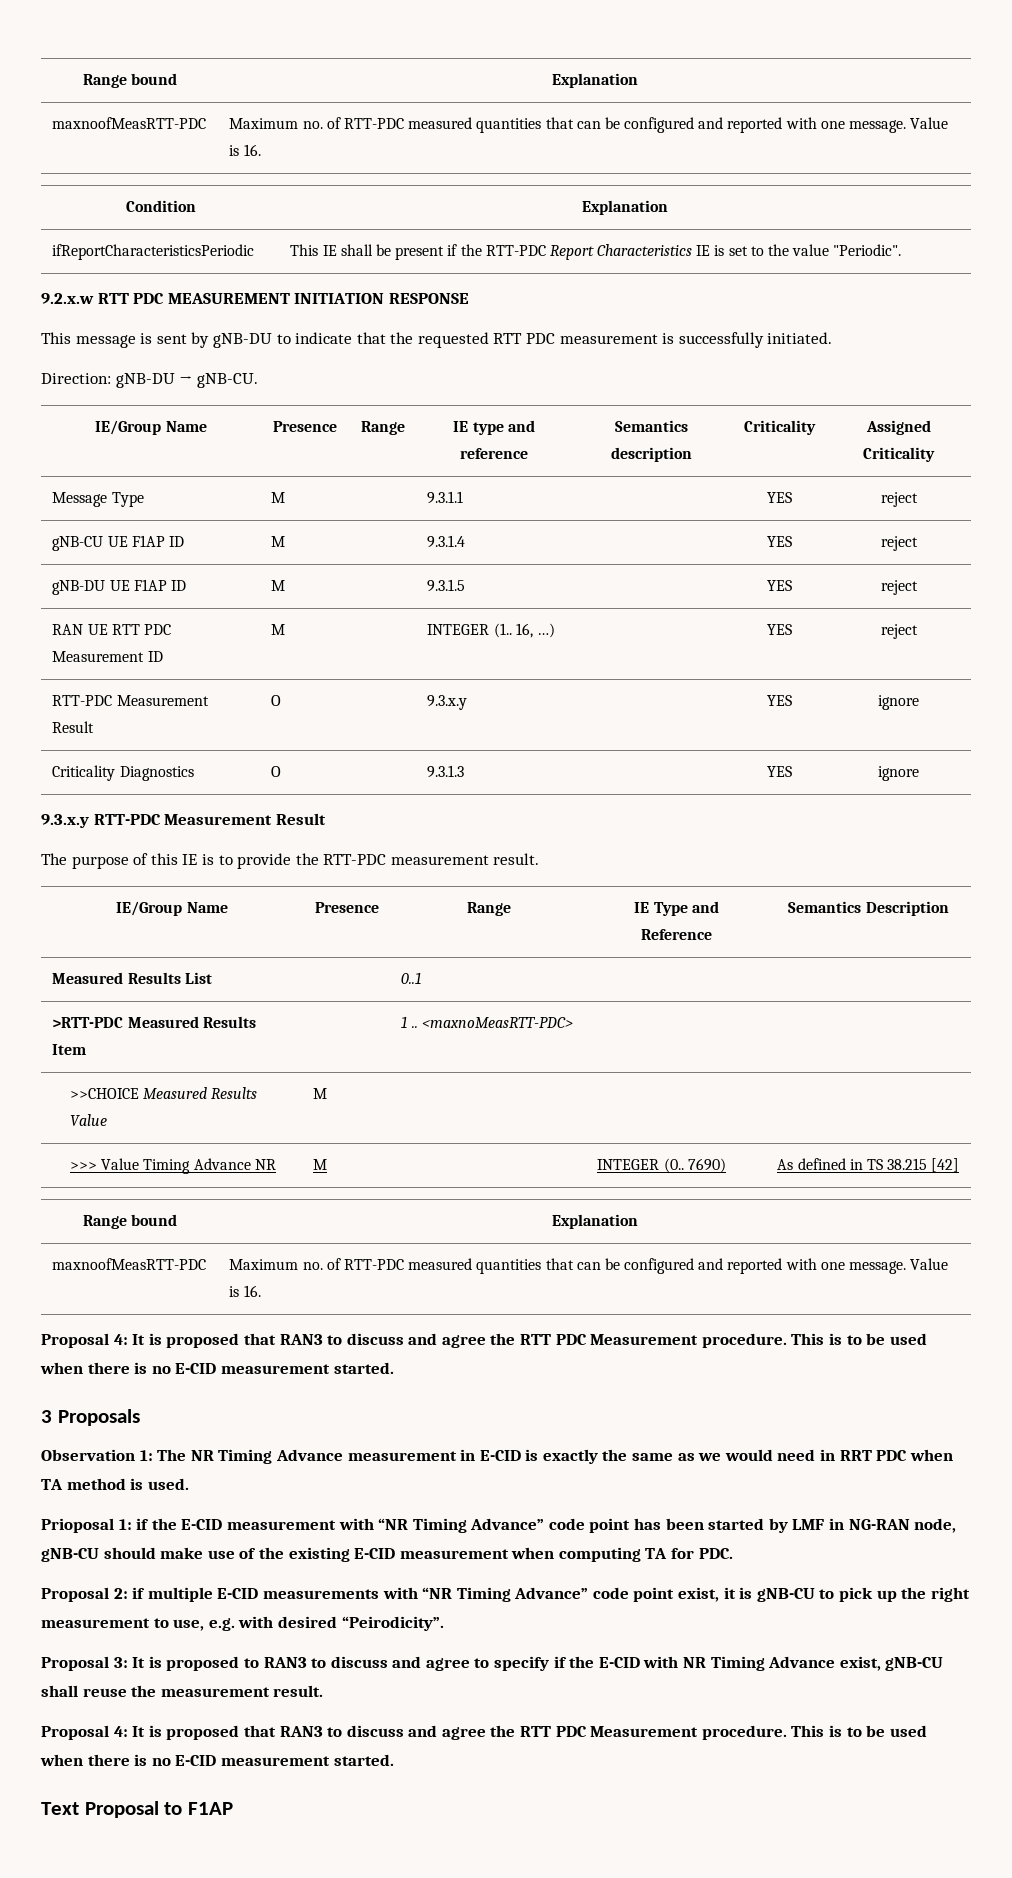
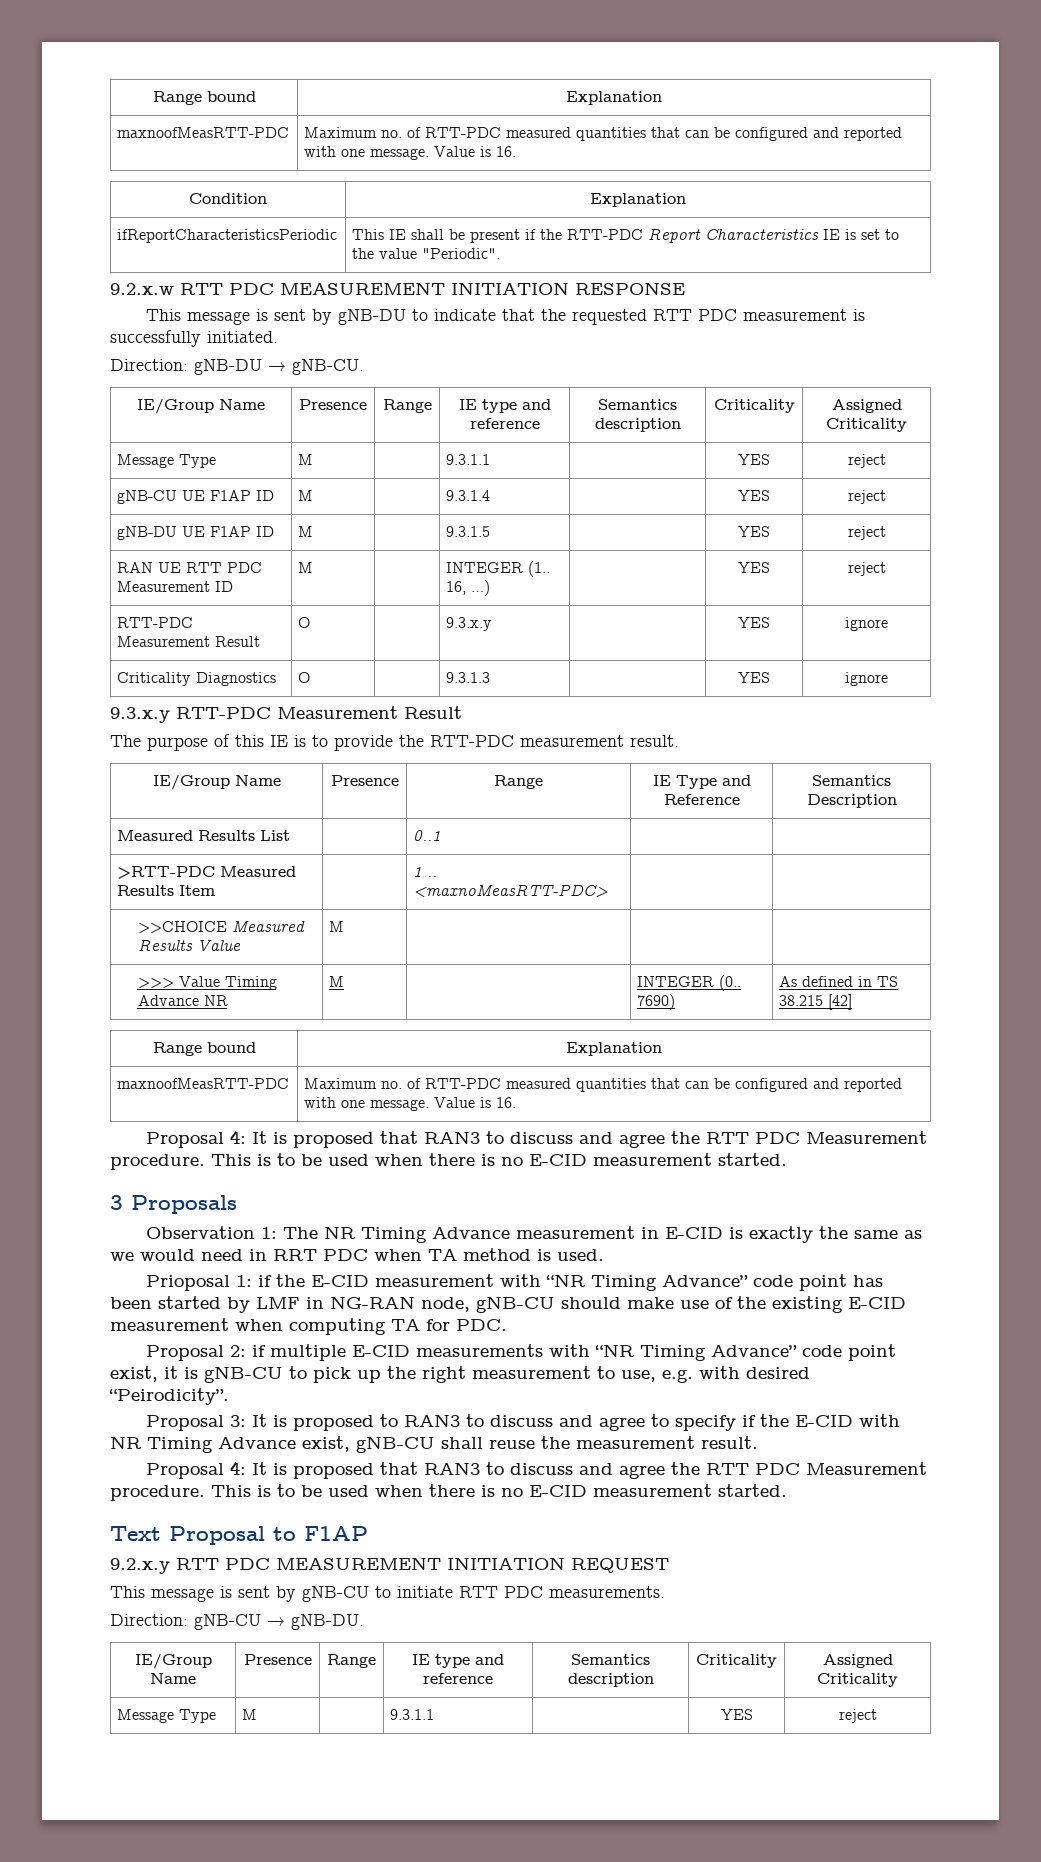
(233, 1808) none -> [110,1557,669,1574] [110,1586,665,1602] [110,1614,364,1630] [134,1653,212,1669] [150,1673,196,1684] [243,1654,312,1665] [327,1654,376,1668] [412,1654,504,1668] [423,1673,493,1684] [571,1654,650,1665] [567,1673,654,1687] [696,1654,777,1668] [822,1654,893,1668] [817,1673,898,1687] [117,1709,217,1723] [242,1709,258,1720] [390,1709,435,1720] [720,1709,753,1720] [838,1709,877,1723] // 9.2.x.y RTT PDC MEASUREMENT INITIATION REQUEST // This message is sent by gNB-CU to initiate RTT PDC measurements. // Direction: gNB-CU → gNB-DU. // IE/Group Name | Presence | Range | IE type and reference | Semantics description | Criticality | Assigned Criticality // Message Type | M | | 9.3.1.1 | | YES | reject

